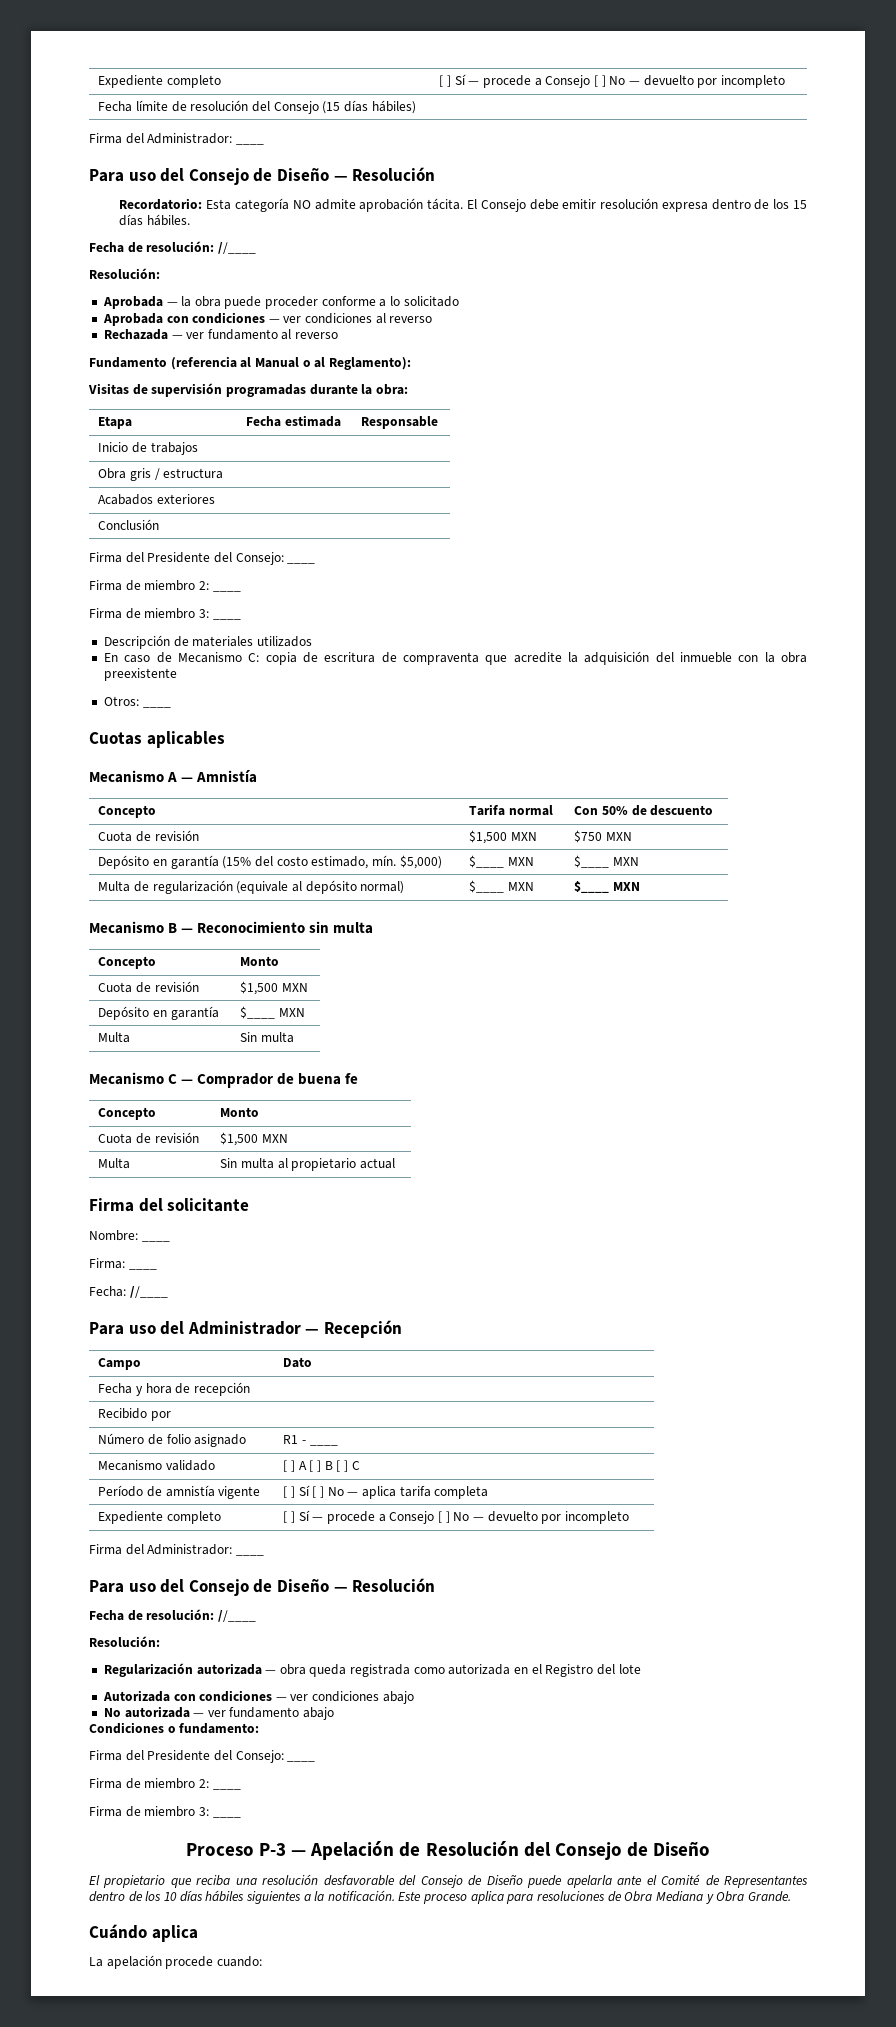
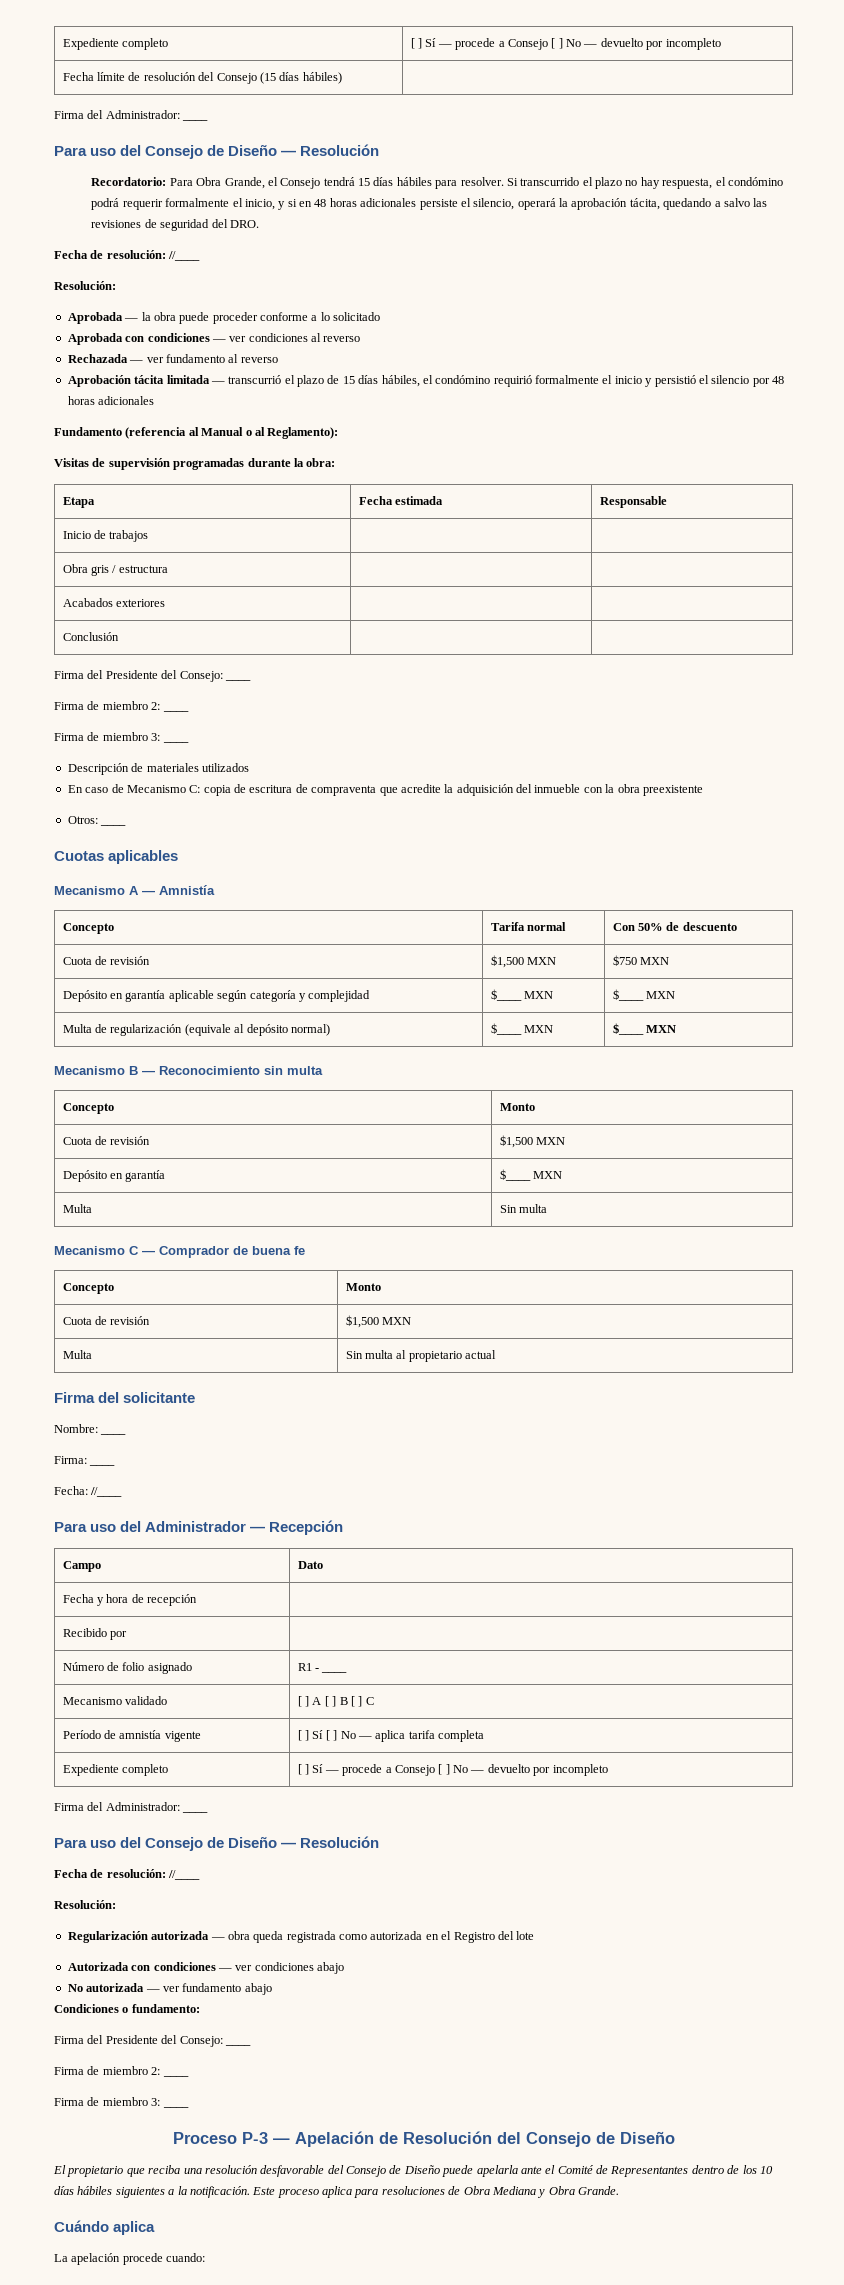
[206,198,807,212] [119,214,191,226] Esta categoría NO admite aprobación tácita. El Consejo debe emitir resolución expresa dentro de los 15 días hábiles. -> [169,177,783,189] [91,198,768,210] [91,219,259,231] Para Obra Grande, el Consejo tendrá 15 días hábiles para resolver. Si transcurrido el plazo no hay respuesta, el condómino podrá requerir formalmente el inicio, y si en 48 horas adicionales persiste el silencio, operará la aprobación tácita, quedando a salvo las revisiones de seguridad del DRO.
(339, 335) none -> [67,375,784,387] [67,396,155,405] // Aprobación tácita limitada — transcurrió el plazo de 15 días hábiles, el condómino requirió formalmente el inicio y persistió el silencio por 48 horas adicionales
[222,855,442,869] (15% del costo estimado, mín. $5,000) -> [168,990,371,1002] aplicable según categoría y complejidad

